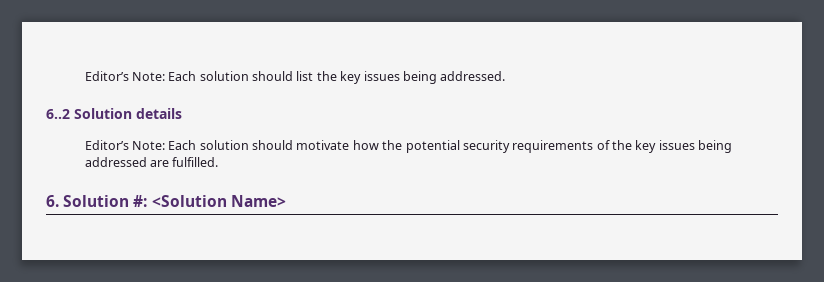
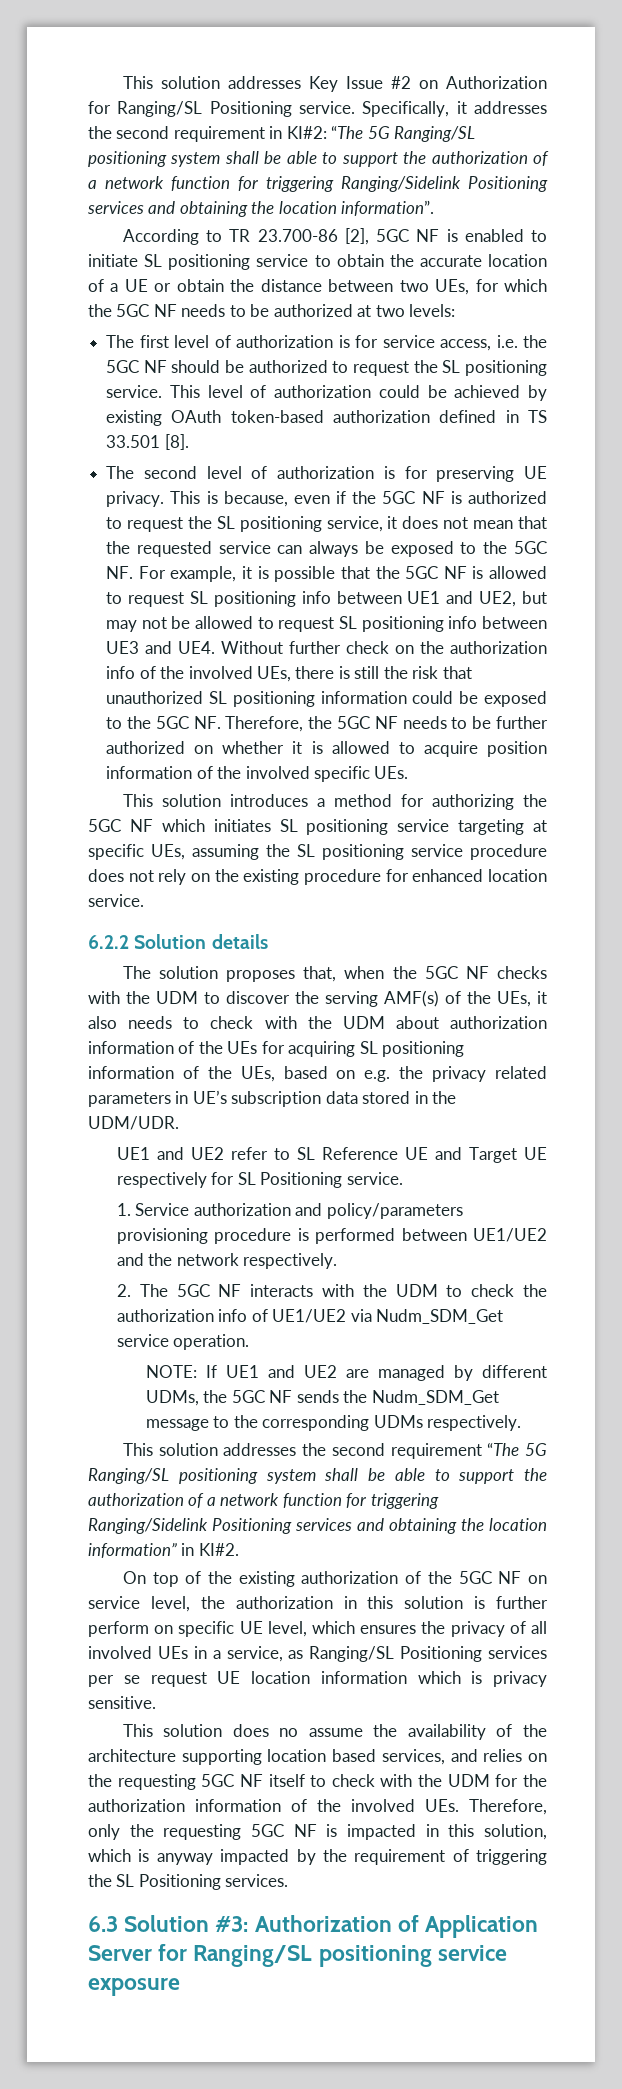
[84,71,506,84] [46,108,182,119] [84,140,733,153] [84,157,219,167] [46,195,286,207] Editor’s Note: Each solution should list the key issues being addressed. // 6..2 Solution details // Editor’s Note: Each solution should motivate how the potential security requirements of the key issues being addressed are fulfilled. // 6. Solution #: <Solution Name> -> [122,76,547,92] [88,101,547,117] [88,126,476,142] [88,151,550,167] [88,176,548,192] [87,200,435,217] [122,228,547,245] [88,254,547,270] [88,279,547,295] [88,304,456,317] [106,335,548,351] [106,360,547,376] [106,385,547,401] [106,410,547,426] [106,434,189,450] [106,466,547,482] [106,491,547,507] [106,516,547,532] [106,541,547,557] [106,566,547,582] [106,591,547,607] [106,616,547,632] [106,641,547,654] [106,666,472,682] [106,691,547,707] [106,716,548,732] [106,741,547,757] [106,766,409,782] [122,794,547,810] [88,819,547,835] [88,844,547,860] [88,869,547,885] [88,894,144,907] [88,934,268,949] [122,966,547,982] [88,990,547,1007] [88,1016,547,1029] [88,1041,465,1057] [88,1066,548,1082] [88,1090,457,1107] [88,1116,179,1130] [116,1147,547,1163] [116,1172,403,1188] [116,1203,463,1219] [116,1228,547,1244] [116,1253,338,1269] [116,1284,547,1297] [116,1309,504,1324] [116,1334,250,1350] [145,1365,547,1381] [145,1390,499,1406] [145,1415,522,1431] [122,1443,547,1459] [88,1468,547,1484] [88,1493,439,1509] [88,1518,547,1534] [88,1543,239,1558] [122,1571,548,1587] [88,1596,548,1612] [88,1621,547,1637] [88,1646,547,1662] [88,1671,547,1687] [88,1696,156,1709] [122,1724,547,1740] [88,1749,547,1765] [88,1774,547,1790] [88,1799,547,1815] [88,1824,547,1840] [88,1849,547,1865] [88,1874,289,1890] [88,1915,539,1938] [88,1944,507,1967] [88,1978,180,1996] This solution addresses Key Issue #2 on Authorization for Ranging/SL Positioning service. Specifically, it addresses the second requirement in KI#2: “The 5G Ranging/SL positioning system shall be able to support the authorization of a network function for triggering Ranging/Sidelink Positioning services and obtaining the location information”. // According to TR 23.700-86 [2], 5GC NF is enabled to initiate SL positioning service to obtain the accurate location of a UE or obtain the distance between two UEs, for which the 5GC NF needs to be authorized at two levels: // The first level of authorization is for service access, i.e. the 5GC NF should be authorized to request the SL positioning service. This level of authorization could be achieved by existing OAuth token-based authorization defined in TS 33.501 [8]. // The second level of authorization is for preserving UE privacy. This is because, even if the 5GC NF is authorized to request the SL positioning service, it does not mean that the requested service can always be exposed to the 5GC NF. For example, it is possible that the 5GC NF is allowed to request SL positioning info between UE1 and UE2, but may not be allowed to request SL positioning info between UE3 and UE4. Without further check on the authorization info of the involved UEs, there is still the risk that unauthorized SL positioning information could be exposed to the 5GC NF. Therefore, the 5GC NF needs to be further authorized on whether it is allowed to acquire position information of the involved specific UEs. // This solution introduces a method for authorizing the 5GC NF which initiates SL positioning service targeting at specific UEs, assuming the SL positioning service procedure does not rely on the existing procedure for enhanced location service. // 6.2.2 Solution details // The solution proposes that, when the 5GC NF checks with the UDM to discover the serving AMF(s) of the UEs, it also needs to check with the UDM about authorization information of the UEs for acquiring SL positioning information of the UEs, based on e.g. the privacy related parameters in UE’s subscription data stored in the UDM/UDR. // UE1 and UE2 refer to SL Reference UE and Target UE respectively for SL Positioning service. // 1. Service authorization and policy/parameters provisioning procedure is performed between UE1/UE2 and the network respectively. // 2. The 5GC NF interacts with the UDM to check the authorization info of UE1/UE2 via Nudm_SDM_Get service operation. // NOTE: If UE1 and UE2 are managed by different UDMs, the 5GC NF sends the Nudm_SDM_Get message to the corresponding UDMs respectively. // This solution addresses the second requirement “The 5G Ranging/SL positioning system shall be able to support the authorization of a network function for triggering Ranging/Sidelink Positioning services and obtaining the location information” in KI#2. // On top of the existing authorization of the 5GC NF on service level, the authorization in this solution is further perform on specific UE level, which ensures the privacy of all involved UEs in a service, as Ranging/SL Positioning services per se request UE location information which is privacy sensitive. // This solution does no assume the availability of the architecture supporting location based services, and relies on the requesting 5GC NF itself to check with the UDM for the authorization information of the involved UEs. Therefore, only the requesting 5GC NF is impacted in this solution, which is anyway impacted by the requirement of triggering the SL Positioning services. // 6.3 Solution #3: Authorization of Application Server for Ranging/SL positioning service exposure

